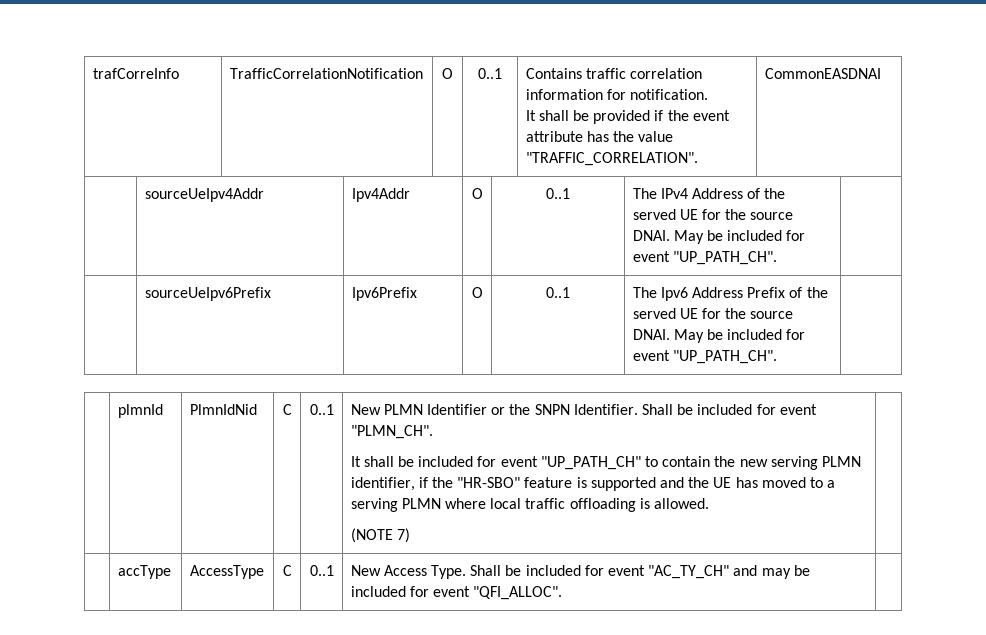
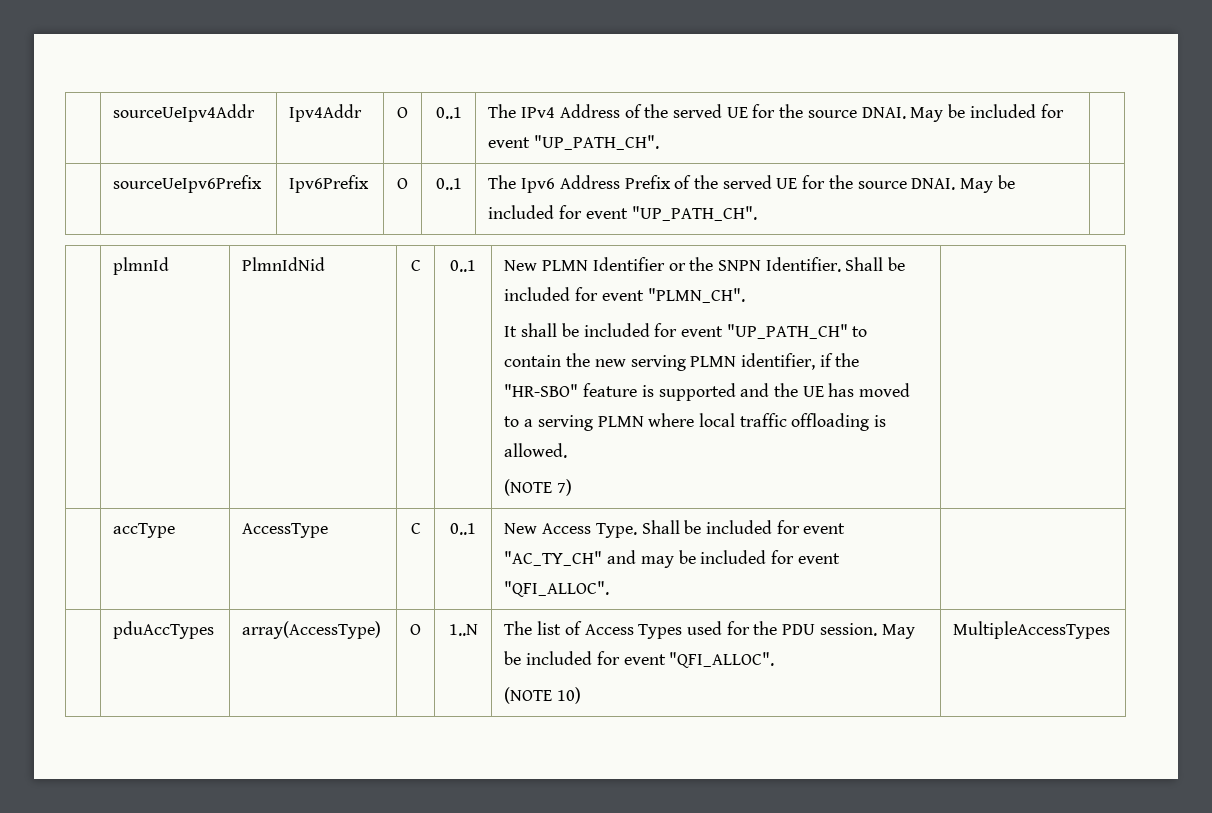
[92,68,179,79] [229,68,423,79] [442,68,453,79] [478,68,502,79] [525,68,703,79] [525,89,709,100] [525,110,730,124] [525,131,674,142] [525,152,698,166] [764,68,881,79] trafCorreInfo | TrafficCorrelationNotification | O | 0..1 | Contains traffic correlation information for notification. // It shall be provided if the event attribute has the value "TRAFFIC_CORRELATION". | CommonEASDNAI // -> (113, 113) none
(563, 593) none -> [113,621,215,639] [242,621,382,639] [410,624,421,635] [448,624,478,636] [504,621,915,639] [504,651,775,668] [504,687,582,704] [953,621,1111,639] // | pduAccTypes | array(AccessType) | O | 1..N | The list of Access Types used for the PDU session. May be included for event "QFI_ALLOC". // (NOTE 10) | MultipleAccessTypes

